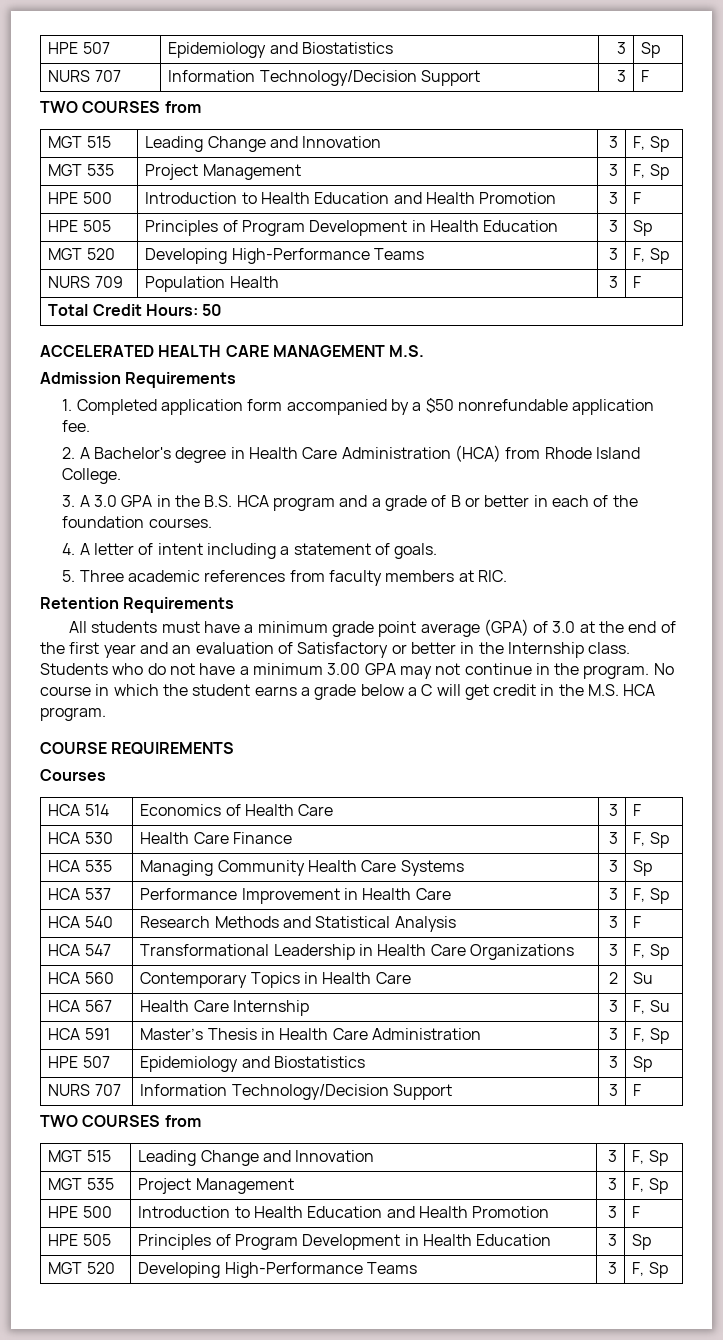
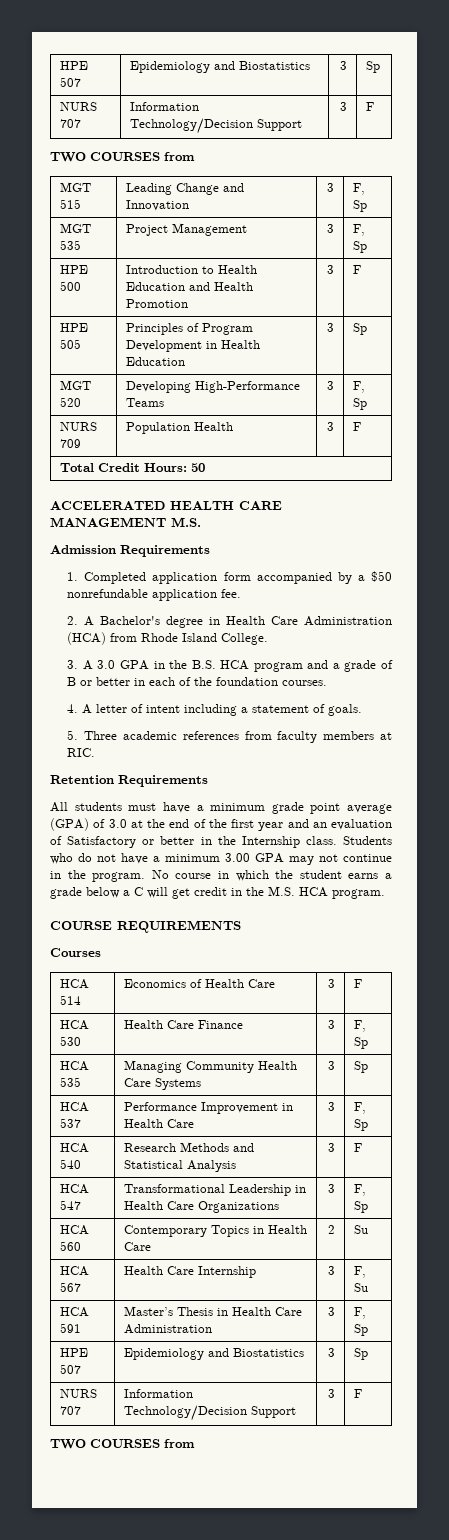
[48,1150,111,1162] [138,1150,375,1166] [607,1150,617,1162] [632,1150,668,1166] [48,1178,114,1190] [138,1178,294,1194] [607,1178,617,1190] [632,1178,668,1194] [48,1206,112,1218] [138,1206,550,1218] [607,1206,617,1218] [632,1206,641,1218] [48,1234,111,1246] [138,1234,552,1250] [607,1234,617,1246] [632,1234,652,1250] [48,1262,115,1274] [138,1262,417,1278] [607,1262,617,1274] [632,1262,668,1278] // MGT 515 | Leading Change and Innovation | 3 | F, Sp // MGT 535 | Project Management | 3 | F, Sp // HPE 500 | Introduction to Health Education and Health Promotion | 3 | F // HPE 505 | Principles of Program Development in Health Education | 3 | Sp // MGT 520 | Developing High-Performance Teams | 3 | F, Sp -> (195, 1443) none

